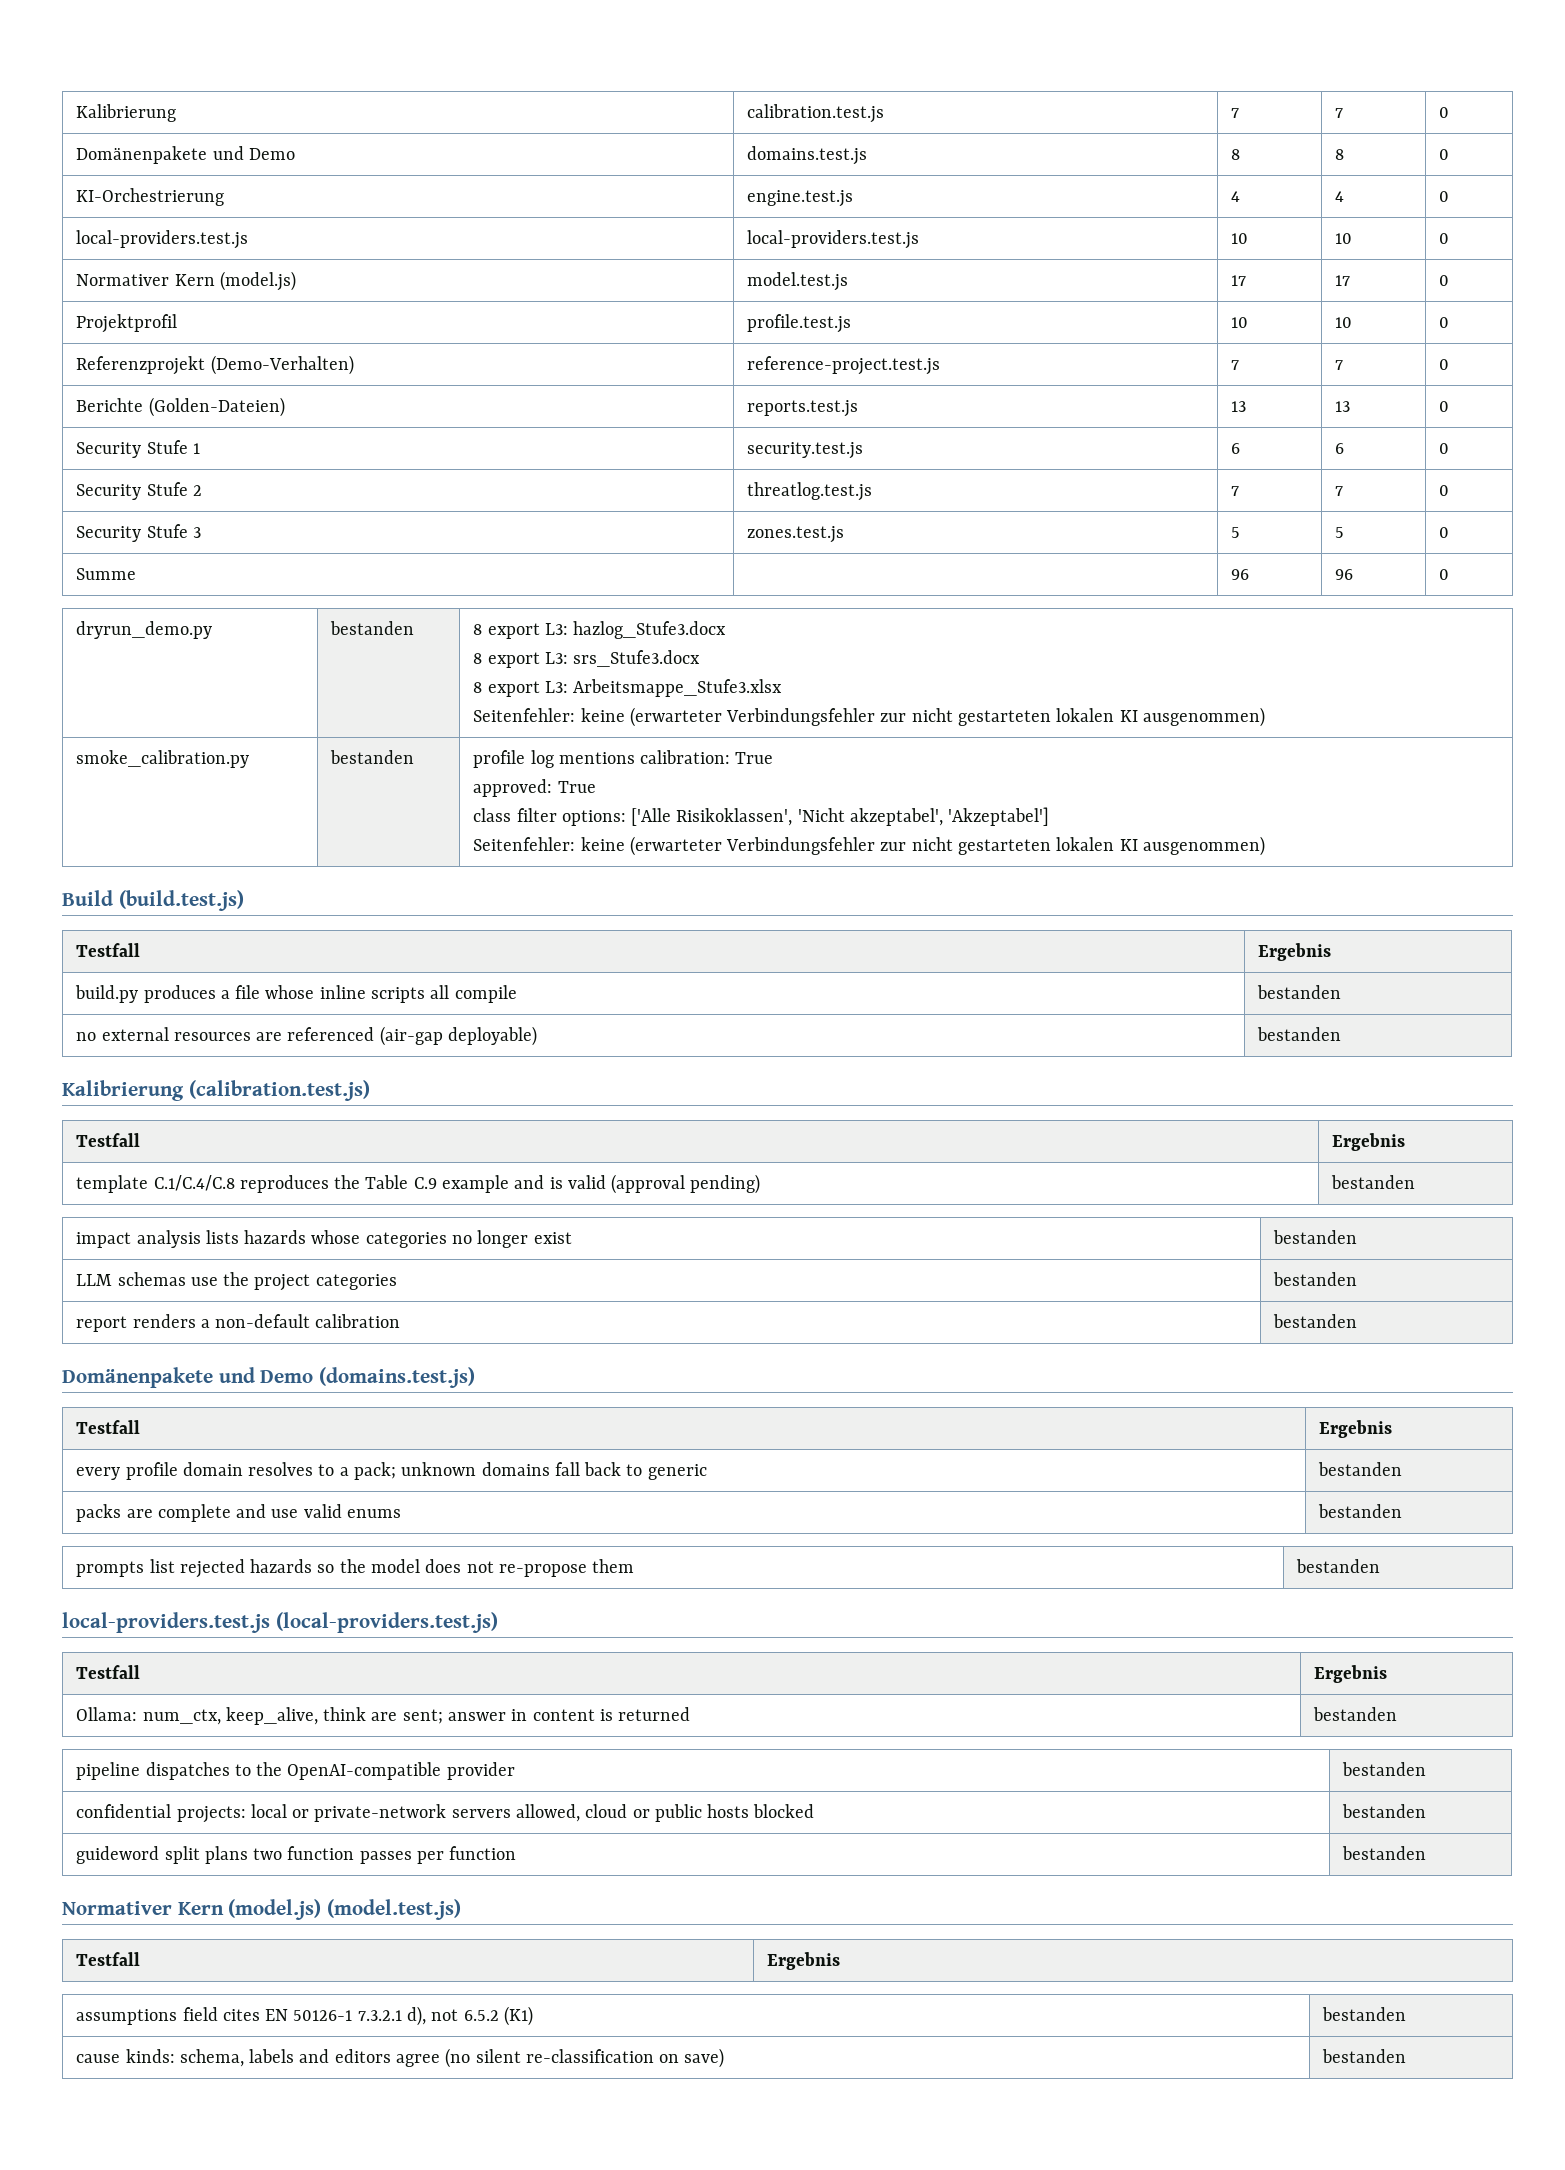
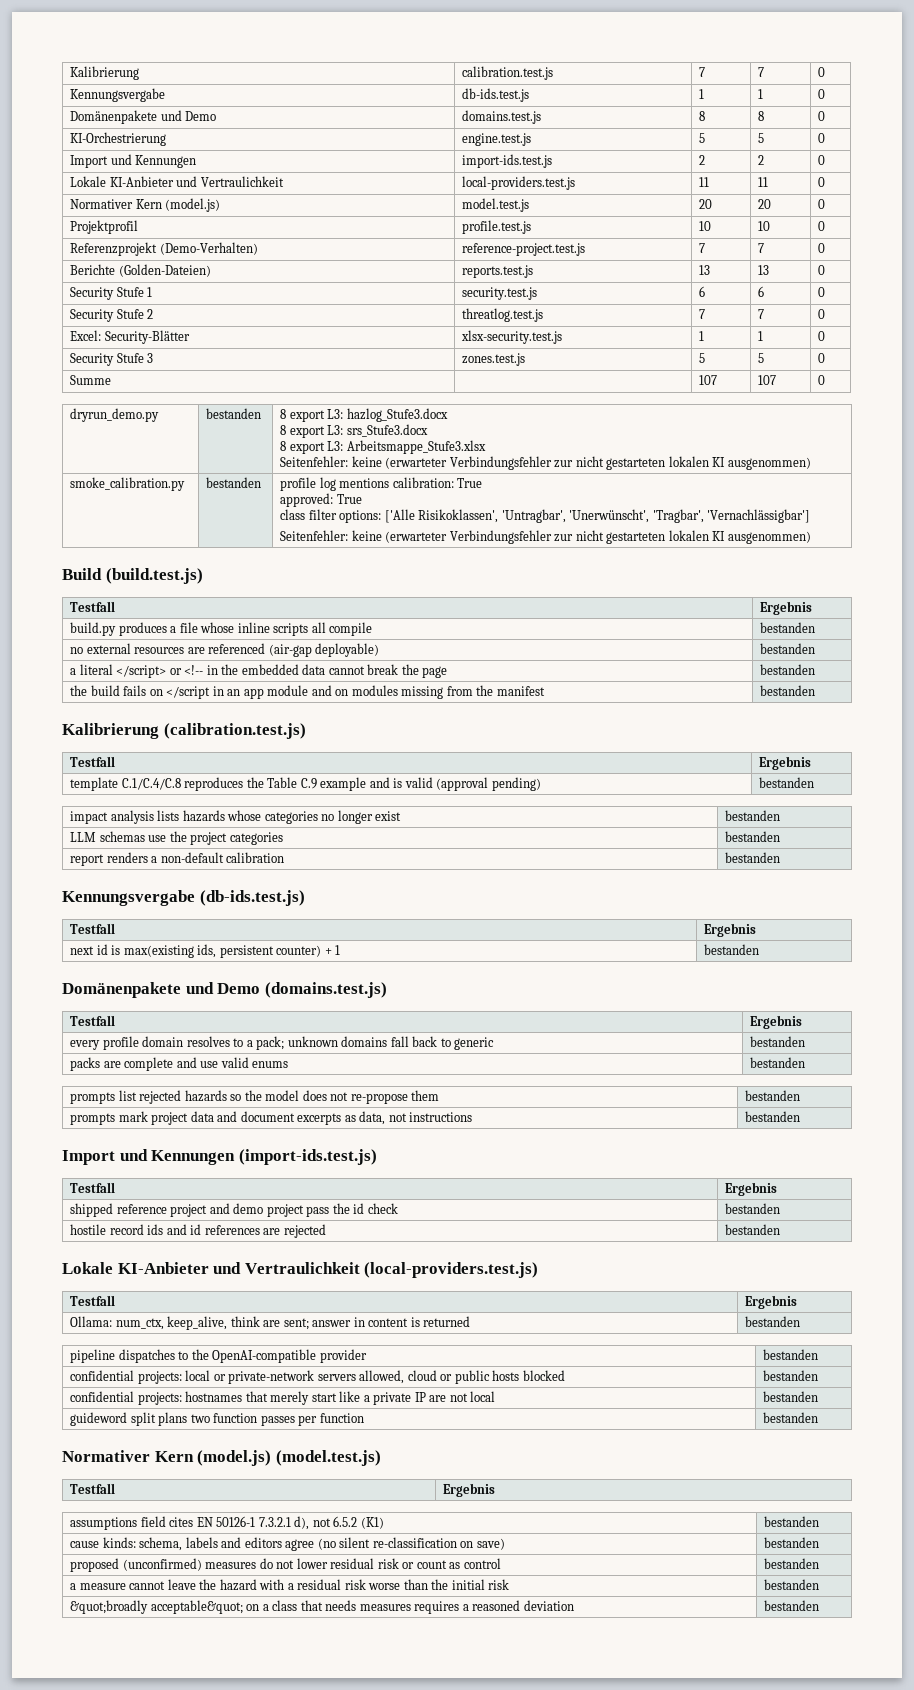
(1450, 112) none -> [70,88,166,102] [462,88,530,102] [699,89,705,99] [758,89,764,99] [818,89,826,99] // Kennungsvergabe | db-ids.test.js | 1 | 1 | 0
[1231,191,1241,202] [1335,191,1345,202] [1439,191,1450,202] [76,230,249,249] [747,230,920,249] [1231,233,1249,244] [1335,233,1353,244] 4 | 4 | 0 // local-providers.test.js | local-providers.test.js | 10 | 10 -> [699,133,706,143] [758,133,765,143] [818,133,826,143] [70,154,197,168] [462,154,553,168] [699,155,706,165] [758,155,765,165] [818,155,826,165] [70,176,284,187] [462,176,576,190] [699,177,710,187] [758,177,769,187] 5 | 5 | 0 // Import und Kennungen | import-ids.test.js | 2 | 2 | 0 // Lokale KI-Anbieter und Vertraulichkeit | local-providers.test.js | 11 | 11
[1231,275,1247,286] [1335,275,1351,286] 17 | 17 -> [699,199,713,209] [758,199,772,209] 20 | 20
(1450, 490) none -> [70,330,190,344] [461,330,563,344] [699,331,705,341] [758,331,764,341] [818,331,826,341] // Excel: Security-Blätter | xlsx-security.test.js | 1 | 1 | 0
[1231,569,1250,580] [1335,569,1354,580] 96 | 96 -> [699,375,718,385] [758,375,777,385] 107 | 107
[797,807,1050,826] 'Nicht akzeptabel', 'Akzeptabel'] -> [501,509,811,523] 'Untragbar', 'Unerwünscht', 'Tragbar', 'Vernachlässigbar']
(1342, 1034) none -> [70,664,448,678] [760,664,816,675] [70,685,545,699] [760,685,816,696] // a literal </script> or <!-- in the embedded data cannot break the page | bestanden // the build fails on </script in an app module and on modules missing from the manifest | bestanden
(1358, 1321) none -> [62,890,305,906] [70,923,116,934] [704,923,757,937] [70,944,341,958] [704,944,760,955] // Kennungsvergabe (db-ids.test.js) // Testfall | Ergebnis // next id is max(existing ids, persistent counter) + 1 | bestanden
[62,1612,270,1633] // local-providers.test.js -> [70,1111,473,1125] [745,1111,801,1122] [62,1149,377,1165] [70,1182,116,1193] [725,1182,778,1196] [70,1203,398,1217] [725,1203,781,1214] [70,1224,326,1238] [725,1224,781,1235] [62,1262,360,1274] // prompts mark project data and document excerpts as data, not instructions | bestanden // Import und Kennungen (import-ids.test.js) // Testfall | Ergebnis // shipped reference project and demo project pass the id check | bestanden // hostile record ids and id references are rejected | bestanden // Lokale KI-Anbieter und Vertraulichkeit
(1427, 1811) none -> [70,1391,496,1405] [763,1391,819,1402] // confidential projects: hostnames that merely start like a private IP are not local | bestanden
(1407, 2056) none -> [70,1558,501,1572] [764,1558,820,1569] [70,1579,510,1591] [764,1579,820,1590] [70,1600,574,1614] [764,1600,820,1611] // proposed (unconfirmed) measures do not lower residual risk or count as control | bestanden // a measure cannot leave the hazard with a residual risk worse than the initial risk | bestanden // &quot;broadly acceptable&quot; on a class that needs measures requires a reasoned deviation | bestanden

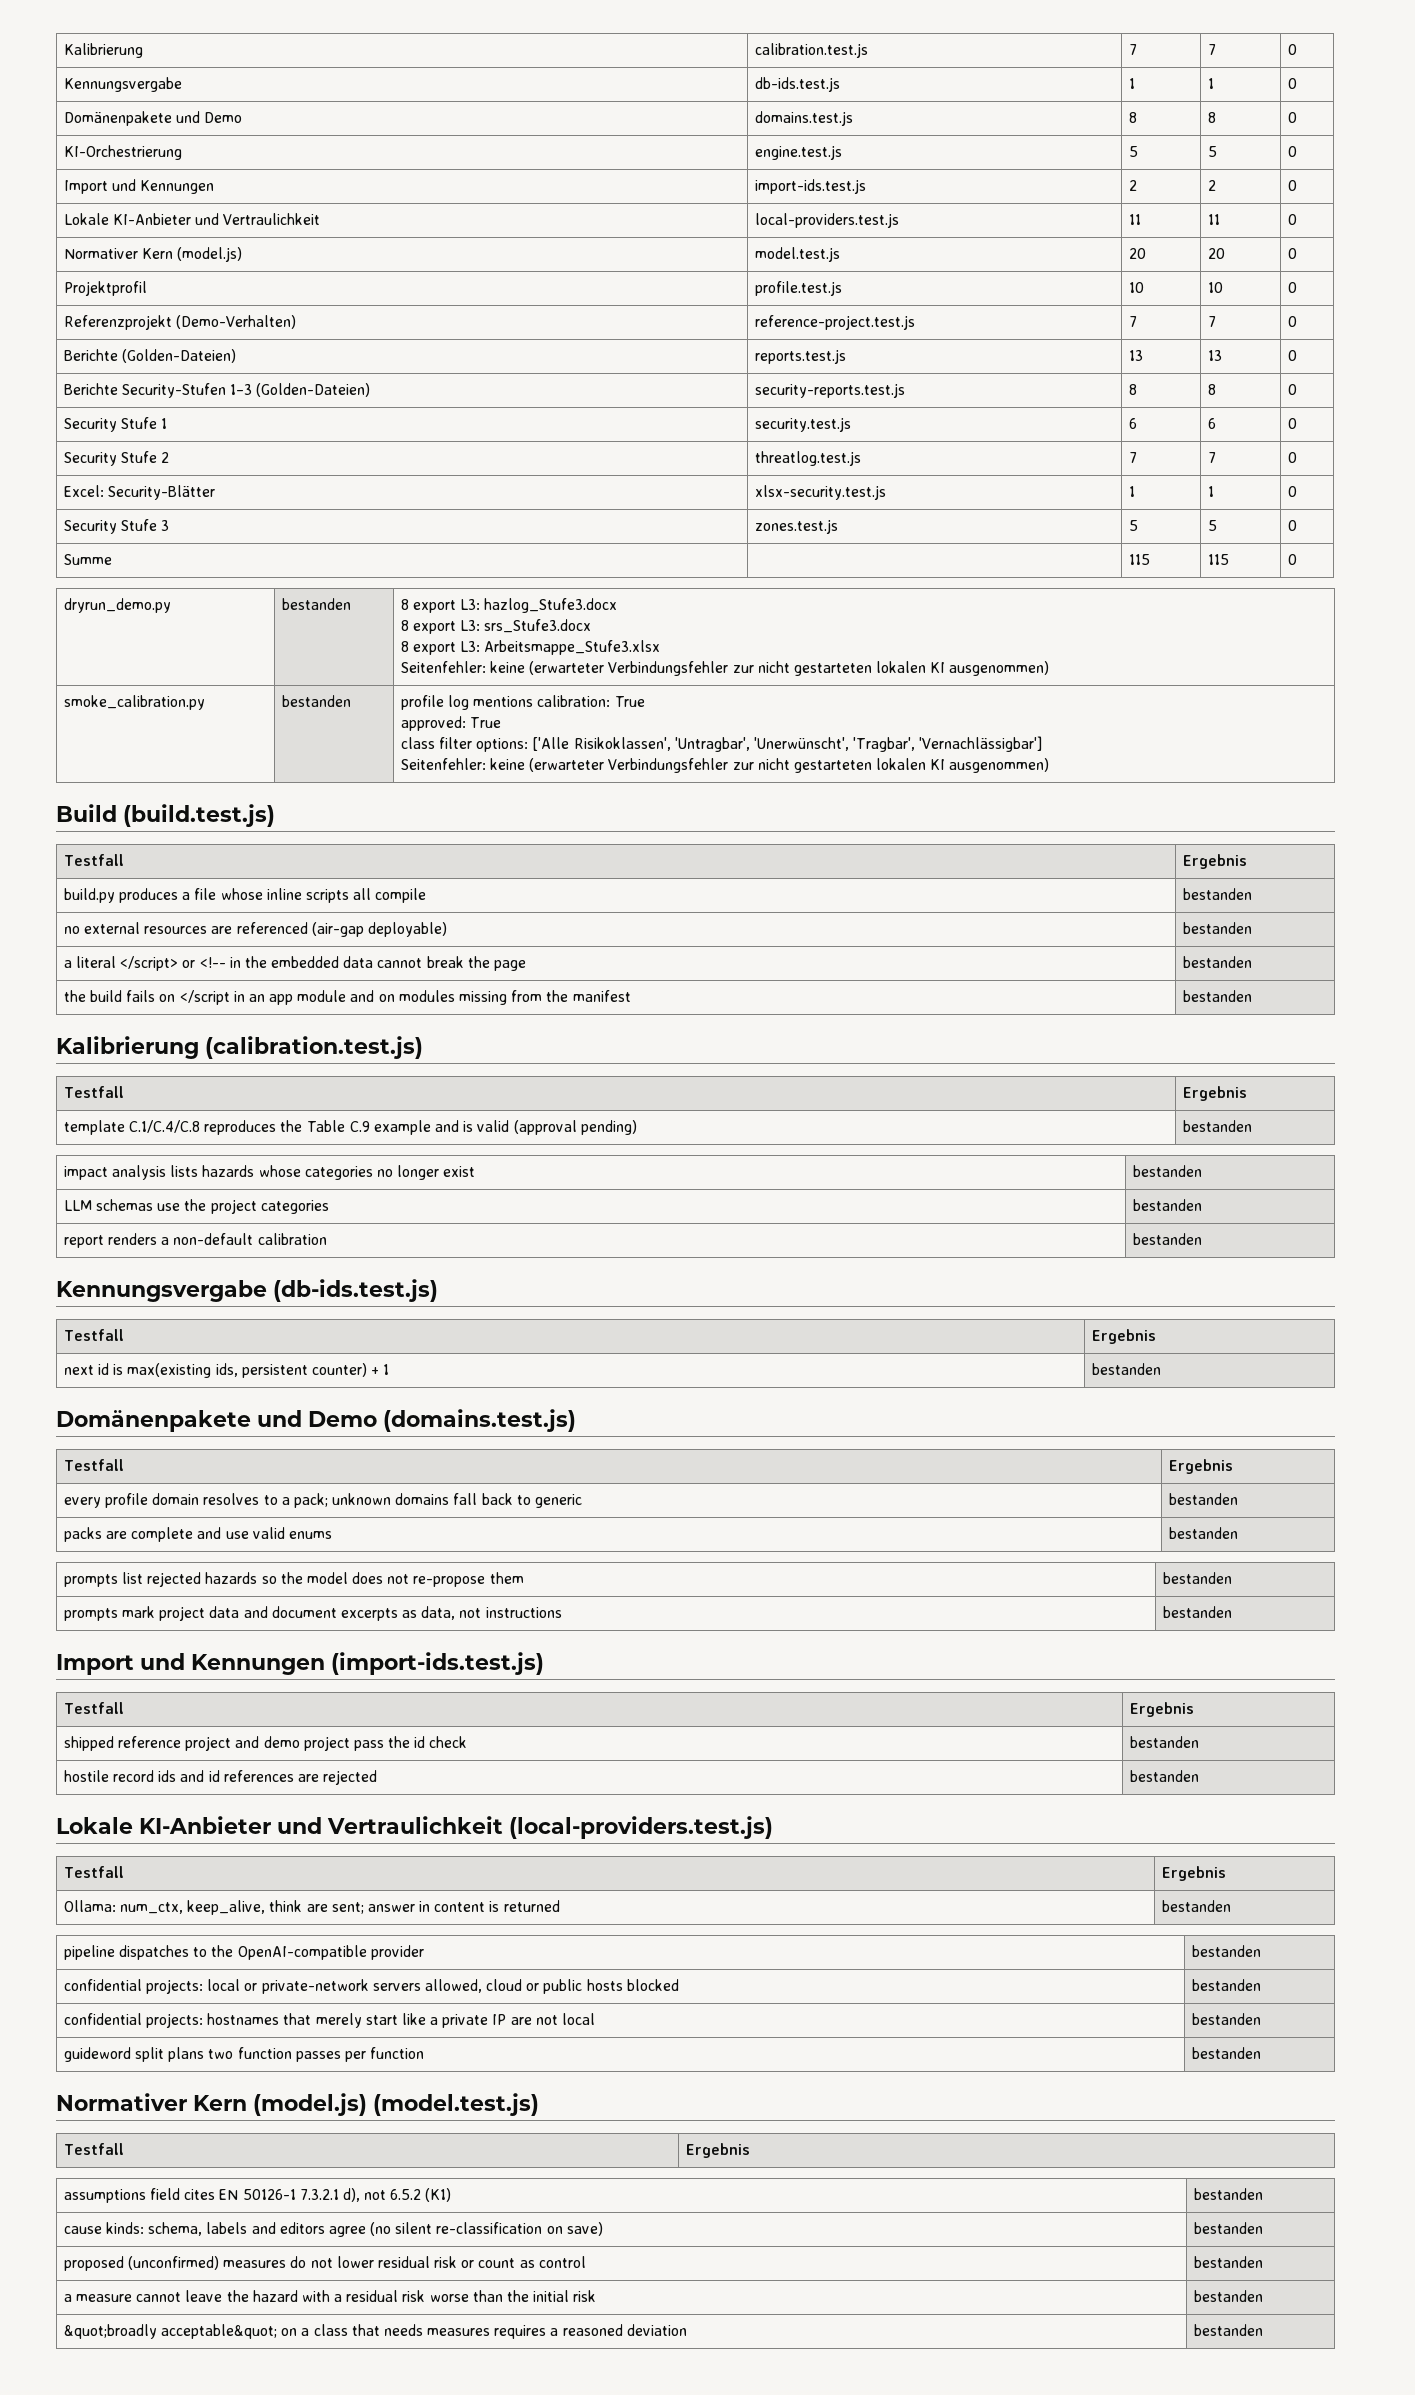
(826, 270) none -> [63,383,371,398] [754,383,905,398] [1128,384,1137,395] [1207,384,1216,395] [1287,384,1297,395] // Berichte Security-Stufen 1–3 (Golden-Dateien) | security-reports.test.js | 8 | 8 | 0
[699,375,718,385] [758,375,777,385] 107 | 107 -> [1128,554,1150,565] [1207,554,1229,565] 115 | 115

